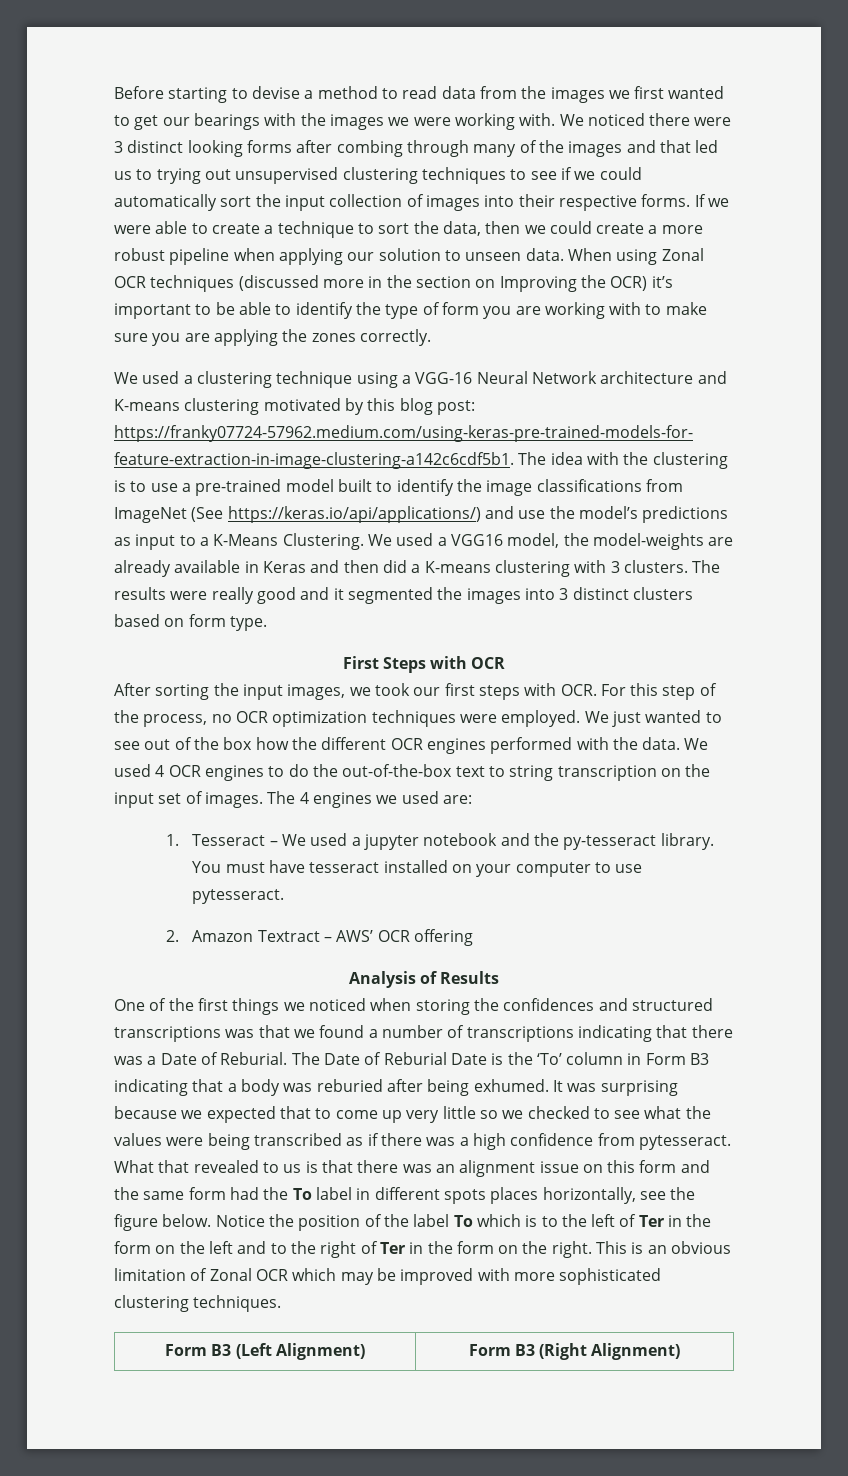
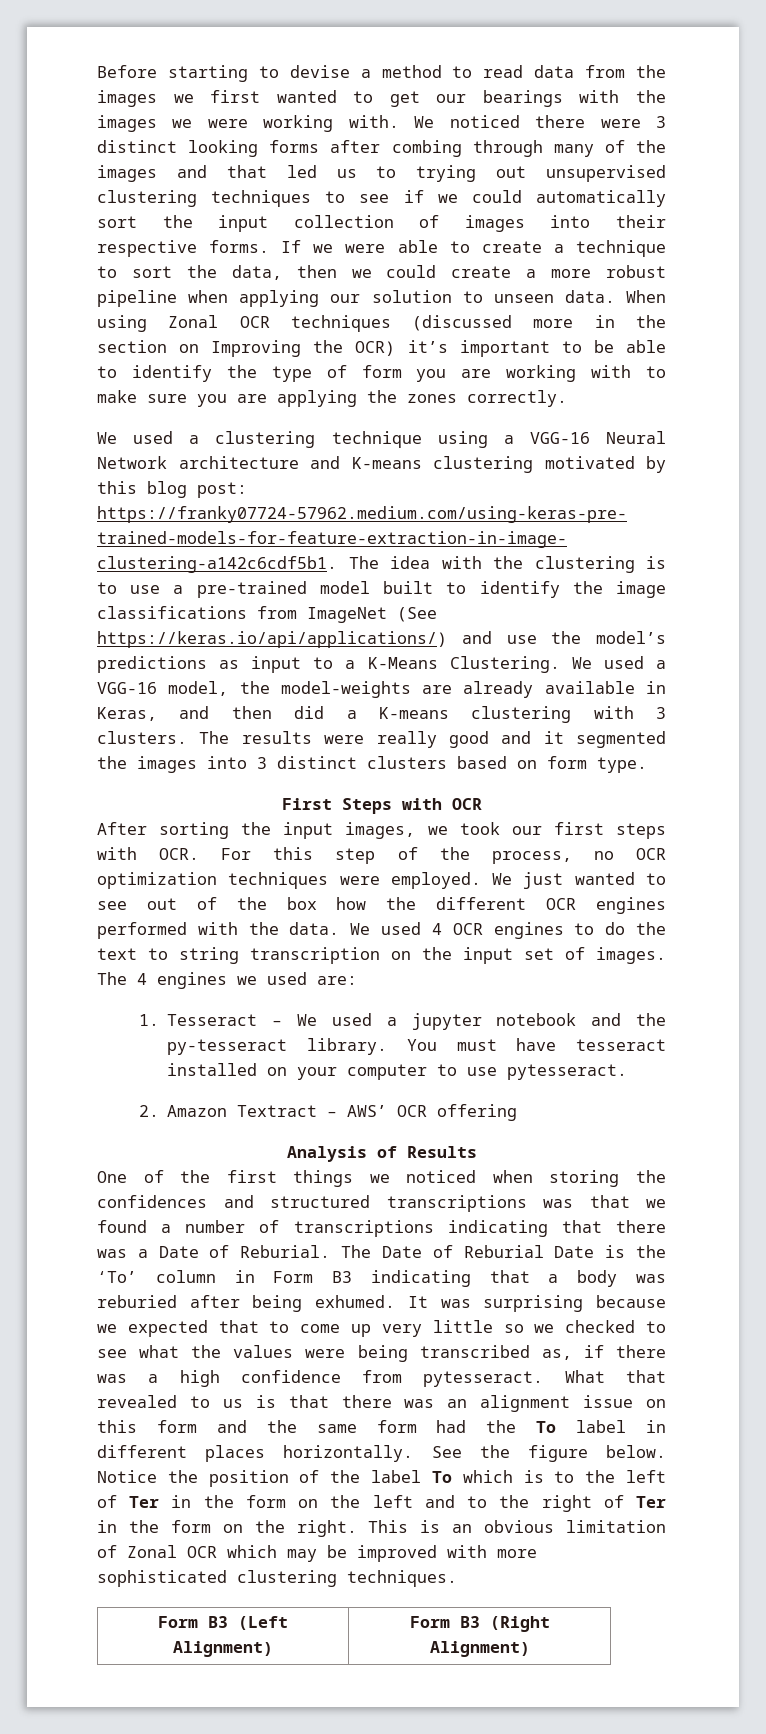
[450,534,503,546] VGG16 -> [97,682,157,694] VGG-16
[262,561,306,573] Keras -> [97,707,157,721] Keras,
[342,764,453,777] out-of-the-box -> (666, 928) none
[346,1137,364,1146] as -> [541,1349,572,1360] as,
[443,1187,666,1204] spots places horizontally, see -> [205,1445,462,1462] places horizontally. See

